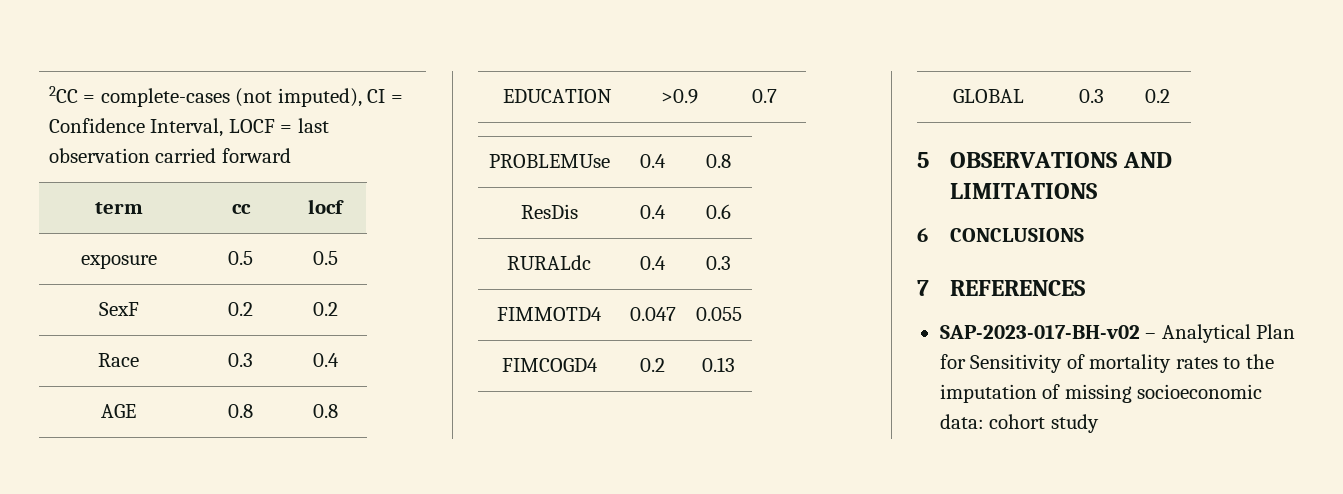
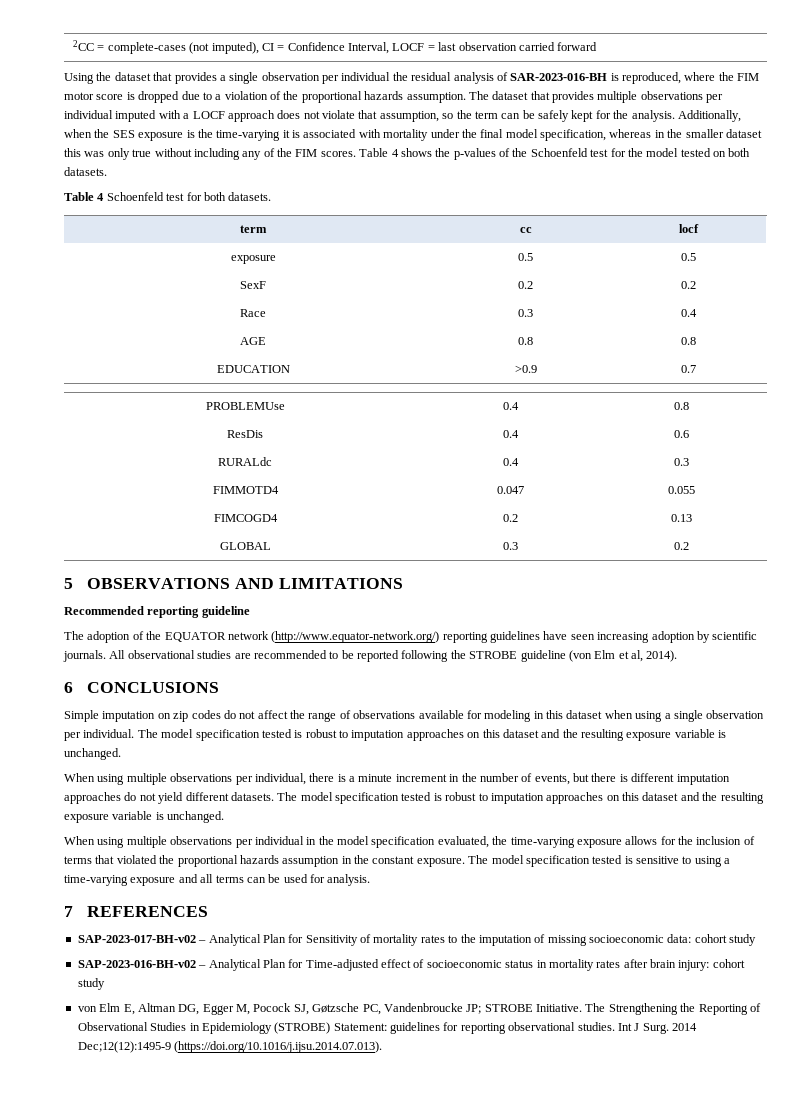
(291, 155) none -> [64,72,760,84] [64,91,724,103] [64,110,741,122] [64,129,762,141] [64,148,751,160] [64,167,107,176] [64,192,272,201] // Using the dataset that provides a single observation per individual the residual analysis of SAR-2023-016-BH is reproduced, where the FIM motor score is dropped due to a violation of the proportional hazards assumption. The dataset that provides multiple observations per individual imputed with a LOCF approach does not violate that assumption, so the term can be safely kept for the analysis. Additionally, when the SES exposure is the time-varying it is associated with mortality under the final model specification, whereas in the smaller dataset this was only true without including any of the FIM scores. Table 4 shows the p-values of the Schoenfeld test for the model tested on both datasets. // Table 4 Schoenfeld test for both datasets.
[917,228,1085,242] 6 CONCLUSIONS -> [64,606,250,618] [64,631,758,643] [63,650,678,662] [64,682,220,693] [64,710,765,722] [64,729,727,741] [64,748,121,760] [64,773,730,785] [64,792,764,804] [64,811,225,823] [64,836,755,848] [64,855,731,867] [64,874,371,886] Recommended reporting guideline // The adoption of the EQUATOR network (http://www.equator-network.org/) reporting guidelines have seen increasing adoption by scientific journals. All observational studies are recommended to be reported following the STROBE guideline (von Elm et al, 2014). // 6 CONCLUSIONS // Simple imputation on zip codes do not affect the range of observations available for modeling in this dataset when using a single observation per individual. The model specification tested is robust to imputation approaches on this dataset and the resulting exposure variable is unchanged. // When using multiple observations per individual, there is a minute increment in the number of events, but there is different imputation approaches do not yield different datasets. The model specification tested is robust to imputation approaches on this dataset and the resulting exposure variable is unchanged. // When using multiple observations per individual in the model specification evaluated, the time-varying exposure allows for the inclusion of terms that violated the proportional hazards assumption in the constant exposure. The model specification tested is sensitive to using a time-varying exposure and all terms can be used for analysis.
(1099, 423) none -> [77,959,745,971] [77,978,105,990] [77,1003,761,1015] [77,1022,697,1034] [77,1041,383,1053] // SAP-2023-016-BH-v02 – Analytical Plan for Time-adjusted effect of socioeconomic status in mortality rates after brain injury: cohort study // von Elm E, Altman DG, Egger M, Pocock SJ, Gøtzsche PC, Vandenbroucke JP; STROBE Initiative. The Strengthening the Reporting of Observational Studies in Epidemiology (STROBE) Statement: guidelines for reporting observational studies. Int J Surg. 2014 Dec;12(12):1495-9 (https://doi.org/10.1016/j.ijsu.2014.07.013).

